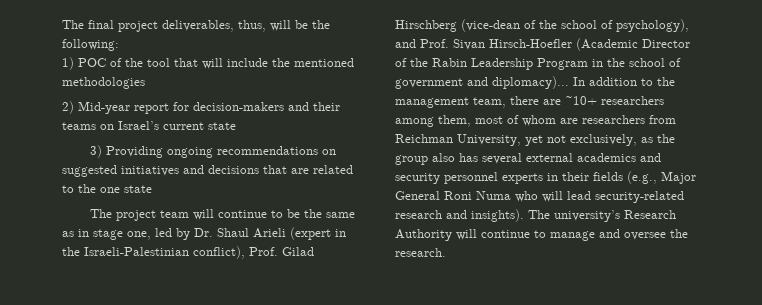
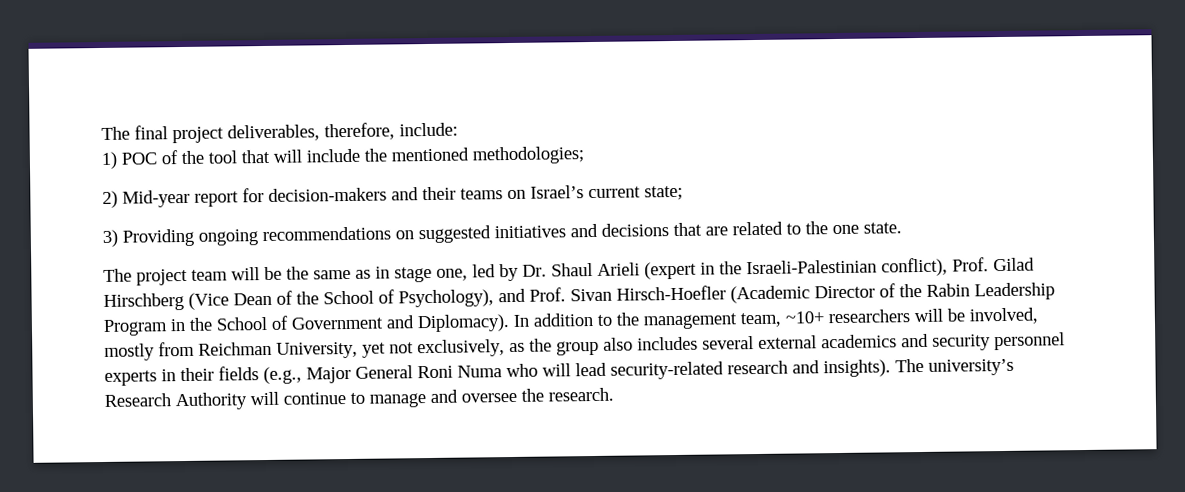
[238,20,330,32] [62,39,119,51] thus, will be the following: -> [324,122,458,141] therefore, include:
[62,77,145,89] methodologies -> [472,146,584,165] methodologies;
[208,122,236,130] state -> [644,185,683,201] state;
[124,185,152,193] state -> [863,222,902,234] state.
[218,210,284,218] continue to -> (260, 274) none
[461,19,689,32] (vice-dean of the school of psychology), -> [188,289,494,310] (Vice Dean of the School of Psychology),
[629,58,681,67] [395,76,569,89] school of government and diplomacy)... -> [216,314,510,333] School of Government and Diplomacy).
[510,96,664,105] [395,115,645,127] there are ~10+ researchers among them, most of whom are researchers -> [785,307,1038,325] [104,343,155,361] ~10+ researchers will be involved, mostly
[459,153,478,162] has -> [637,336,698,351] includes

